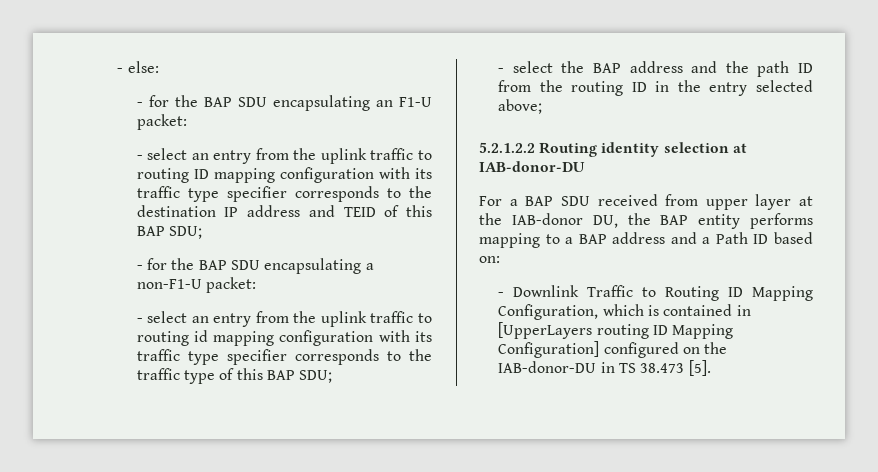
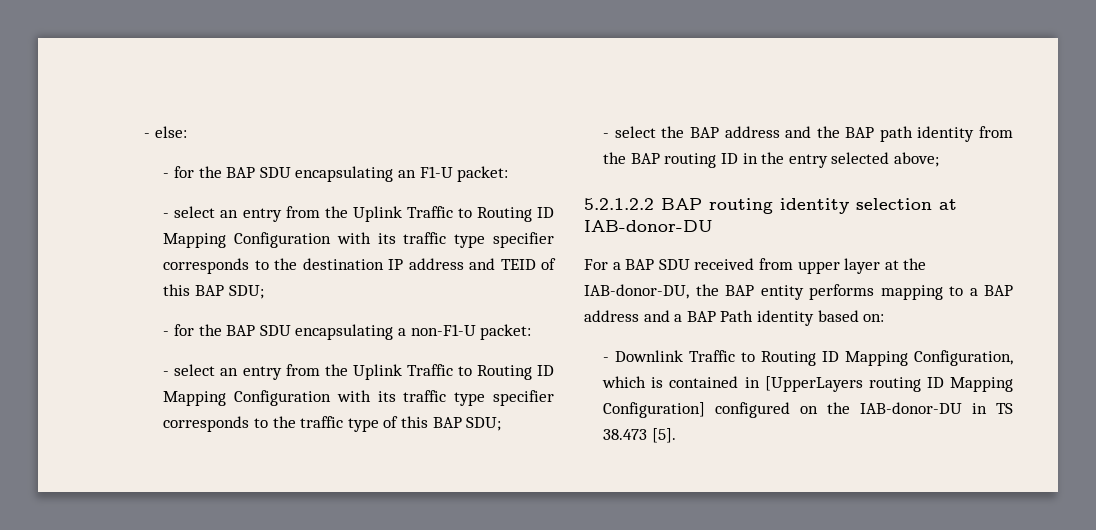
[320,148,432,164] [136,167,374,183] uplink traffic to routing ID mapping configuration -> [352,206,554,222] [163,232,332,248] Uplink Traffic to Routing ID Mapping Configuration
[320,311,432,327] [136,330,374,346] uplink traffic to routing id mapping configuration -> [352,364,554,380] [163,390,332,406] Uplink Traffic to Routing ID Mapping Configuration
[757,61,813,77] [498,80,563,92] path ID from the -> [845,126,1013,142] [603,152,660,164] BAP path identity from the BAP
[539,142,598,157] Routing -> [661,198,773,214] BAP routing
[511,213,618,228] IAB-donor DU, -> [584,284,689,299] IAB-donor-DU,
[715,232,769,244] Path ID -> [686,310,814,326] BAP Path identity

